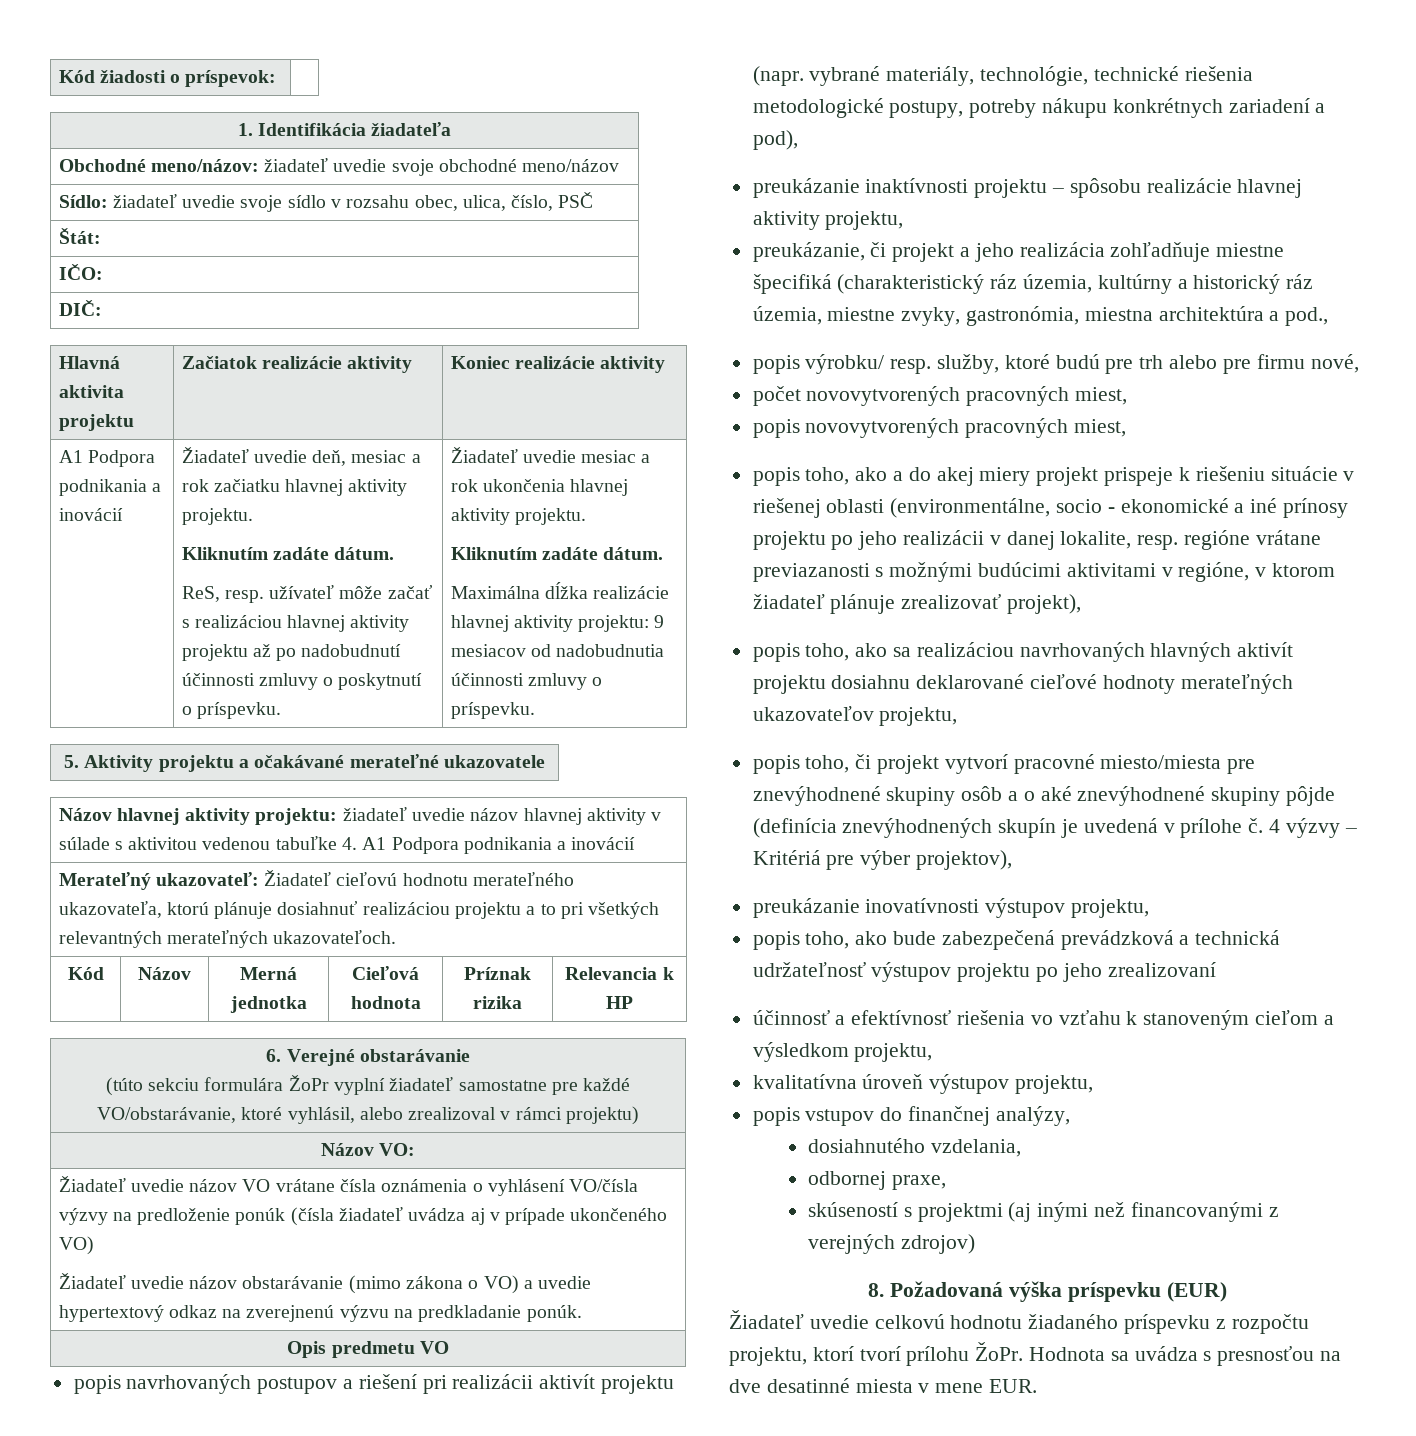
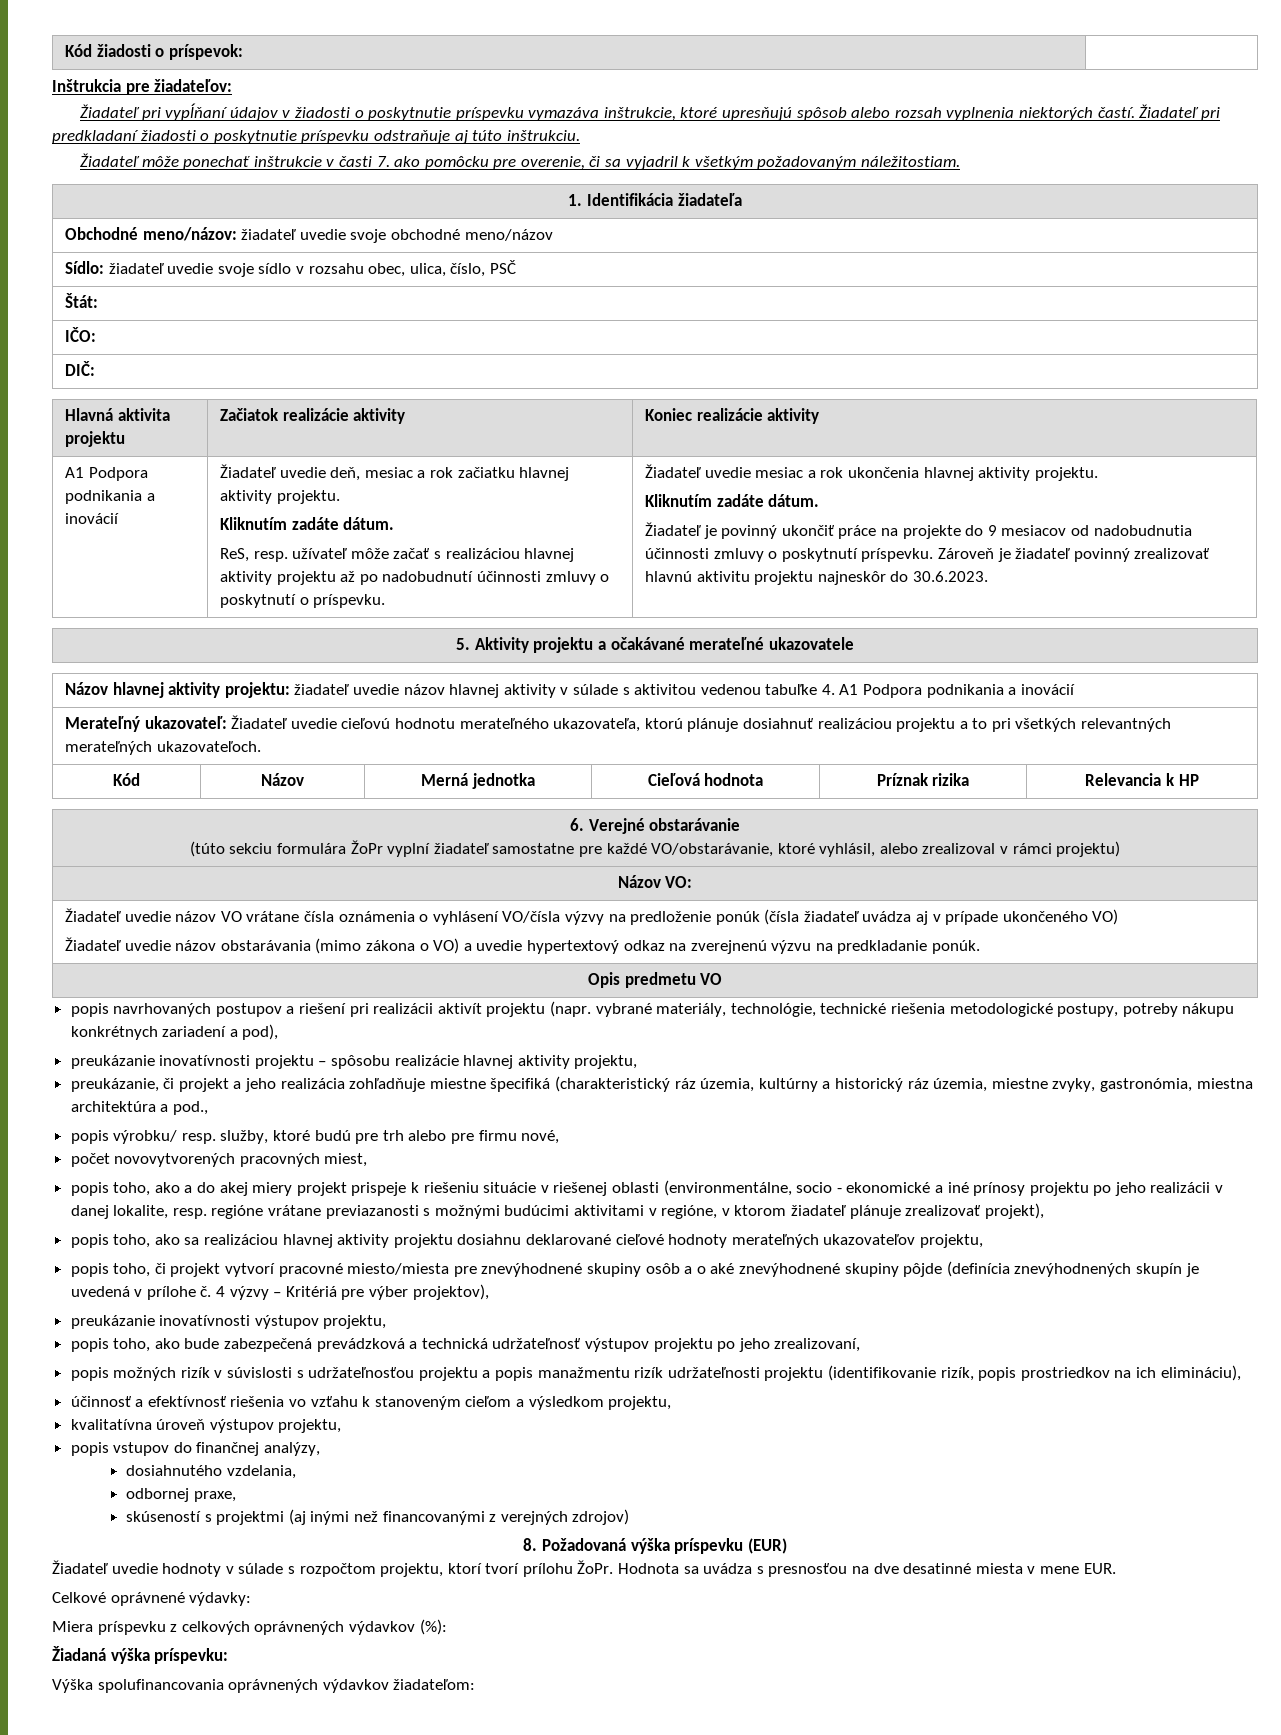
(277, 78) none -> [52,79,233,95] [79,103,1220,121] [52,130,580,144] [79,153,961,170] // Inštrukcia pre žiadateľov: // Žiadateľ pri vypĺňaní údajov v žiadosti o poskytnutie príspevku vymazáva inštrukcie, ktoré upresňujú spôsob alebo rozsah vyplnenia niektorých častí. Žiadateľ pri predkladaní žiadosti o poskytnutie príspevku odstraňuje aj túto inštrukciu. // Žiadateľ môže ponechať inštrukcie v časti 7. ako pomôcku pre overenie, či sa vyjadril k všetkým požadovaným náležitostiam.
[450,582,670,599] [450,615,650,632] Maximálna dĺžka realizácie hlavnej aktivity projektu: -> [645,522,984,539] Žiadateľ je povinný ukončiť práce na projekte do
[450,702,535,719] príspevku. -> [781,548,1210,562] [645,571,988,585] poskytnutí príspevku. Zároveň je žiadateľ povinný zrealizovať hlavnú aktivitu projektu najneskôr do 30.6.2023.
(332, 878) none -> [290,718,337,729] uvedie
[242,1276,344,1289] obstarávanie -> [220,940,311,951] obstarávania
[865,178,969,193] inaktívnosti -> [159,1055,251,1066] inovatívnosti
[752,418,1127,438] // popis novovytvorených pracovných miest, -> (368, 1160) none
[1019,642,1294,662] navrhovaných hlavných aktivít -> [282,1234,390,1248] hlavnej aktivity
[1107,962,1216,977] zrealizovaní -> [774,1338,861,1352] [70,1365,1241,1381] zrealizovaní, // popis možných rizík v súvislosti s udržateľnosťou projektu a popis manažmentu rizík udržateľnosti projektu (identifikovanie rizík, popis prostriedkov na ich elimináciu),
[874,1314,1309,1334] celkovú hodnotu žiadaného príspevku z rozpočtu -> [162,1563,376,1577] hodnoty v súlade s rozpočtom
(1038, 1386) none -> [52,1592,252,1606] [52,1619,447,1635] [52,1646,229,1664] [52,1679,476,1693] // Celkové oprávnené výdavky: // Miera príspevku z celkových oprávnených výdavkov (%): // Žiadaná výška príspevku: // Výška spolufinancovania oprávnených výdavkov žiadateľom:

